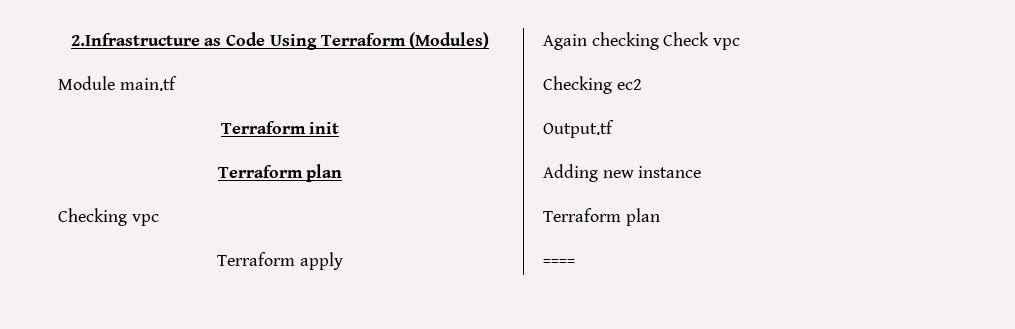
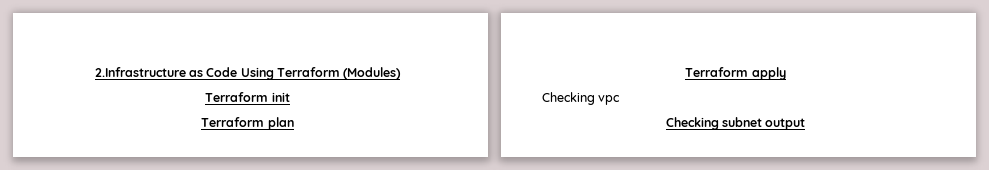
[58,76,177,91] // Module main.tf -> (402, 73) none
(343, 173) none -> [685,67,786,80] // Terraform apply
[217,252,343,270] [543,32,741,50] [543,76,642,94] [543,120,614,138] [543,164,702,182] [543,208,660,226] [543,259,575,266] Terraform apply // Again checking Check vpc // Checking ec2 // Output.tf // Adding new instance // Terraform plan // ==== -> [665,117,806,130] Checking subnet output

